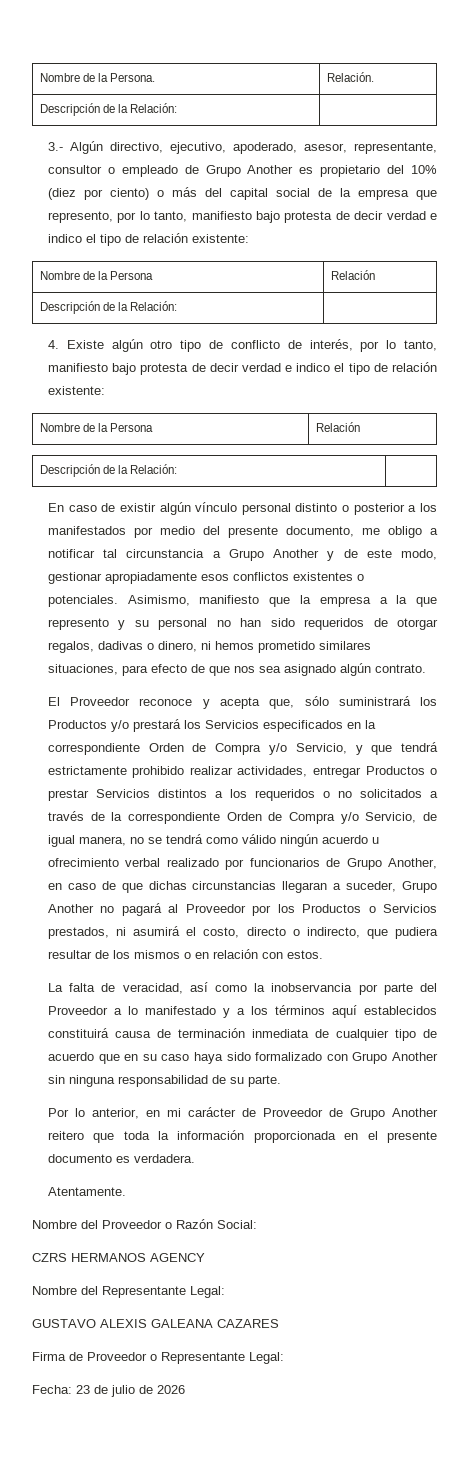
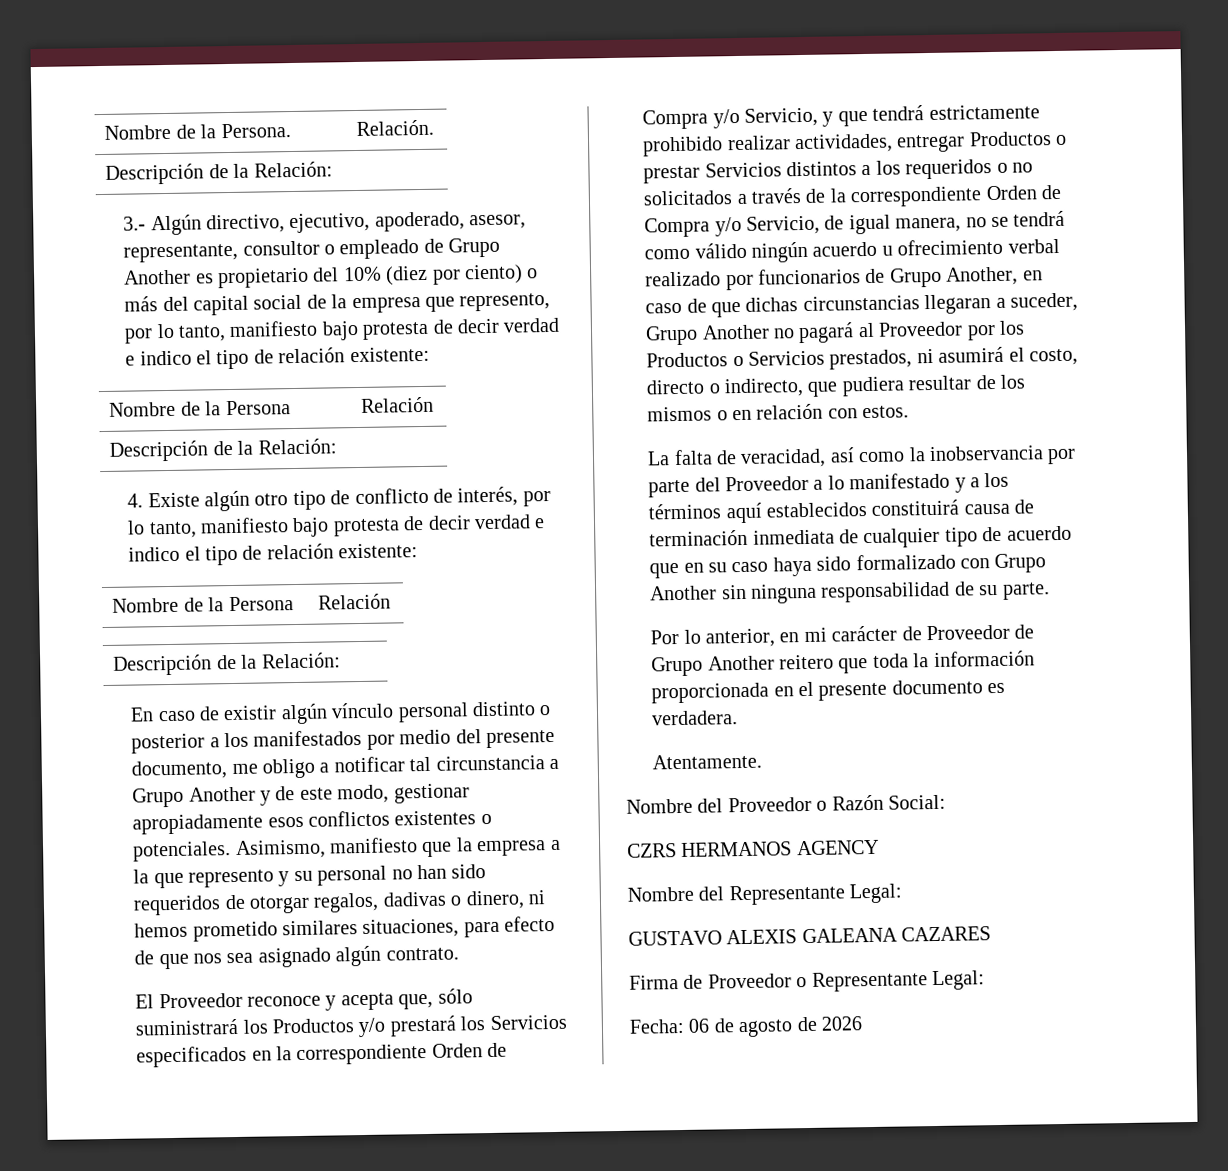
[76,1385,135,1397] 23 de julio -> [688,1018,794,1038] 06 de agosto

